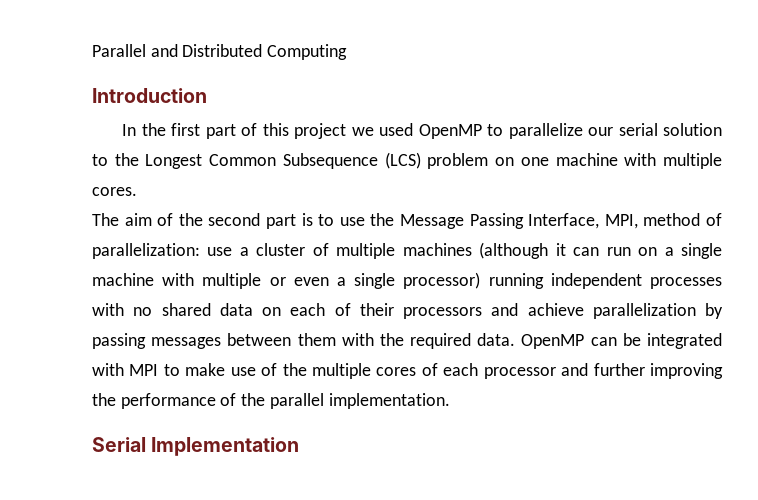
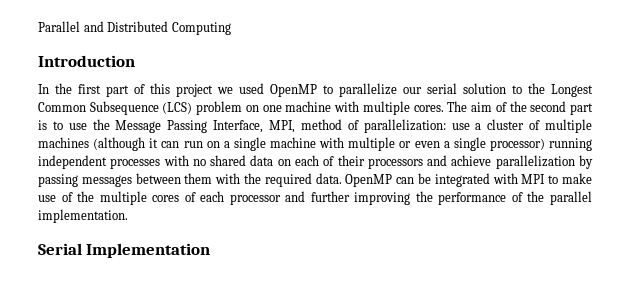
(137, 191) // -> (444, 108) none

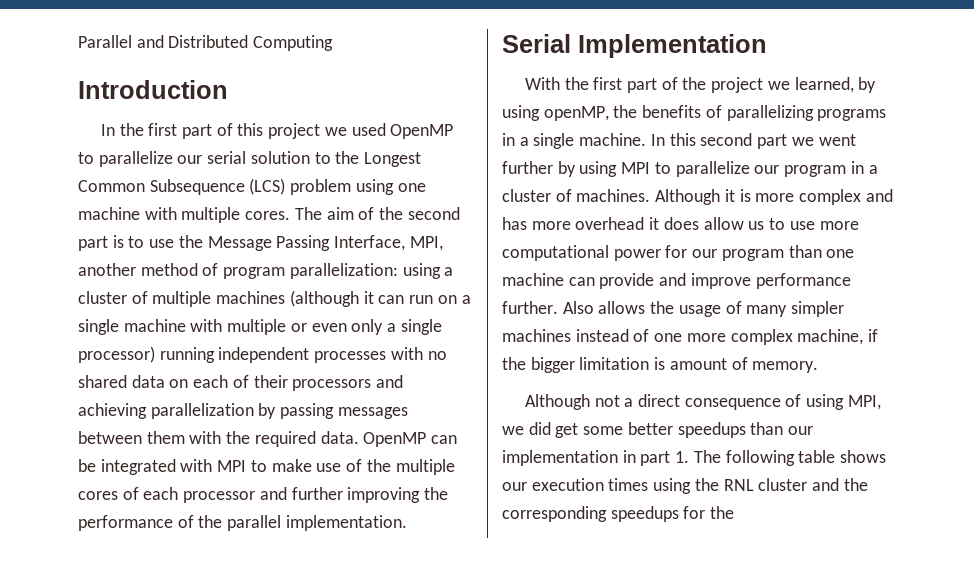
[245,105,259,112] on -> [355,179,394,195] using
(296, 126) none -> [78,263,136,276] another
[363,119,470,133] parallelization: use -> [223,263,441,279] program parallelization: using
(440, 144) none -> [351,319,384,335] only
[451,155,492,166] achieve -> [78,403,147,419] achieving
(211, 250) none -> [524,77,877,93] [502,105,887,121] [502,133,856,149] [502,161,878,177] [502,189,893,205] [502,217,859,230] [502,245,855,261] [502,273,851,289] [502,301,845,317] [502,329,879,345] [502,357,819,373] [524,394,881,410] [502,422,814,438] [502,450,887,466] [502,478,868,494] [502,506,735,522] // With the first part of the project we learned, by using openMP, the benefits of parallelizing programs in a single machine. In this second part we went further by using MPI to parallelize our program in a cluster of machines. Although it is more complex and has more overhead it does allow us to use more computational power for our program than one machine can provide and improve performance further. Also allows the usage of many simpler machines instead of one more complex machine, if the bigger limitation is amount of memory. // Although not a direct consequence of using MPI, we did get some better speedups than our implementation in part 1. The following table shows our execution times using the RNL cluster and the corresponding speedups for the

